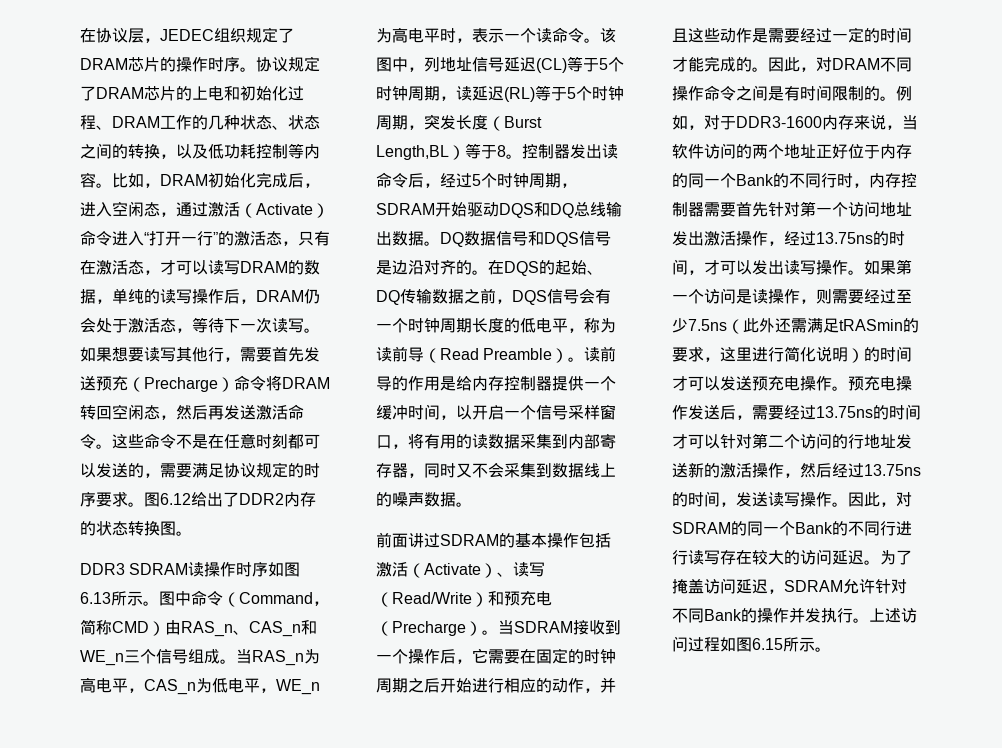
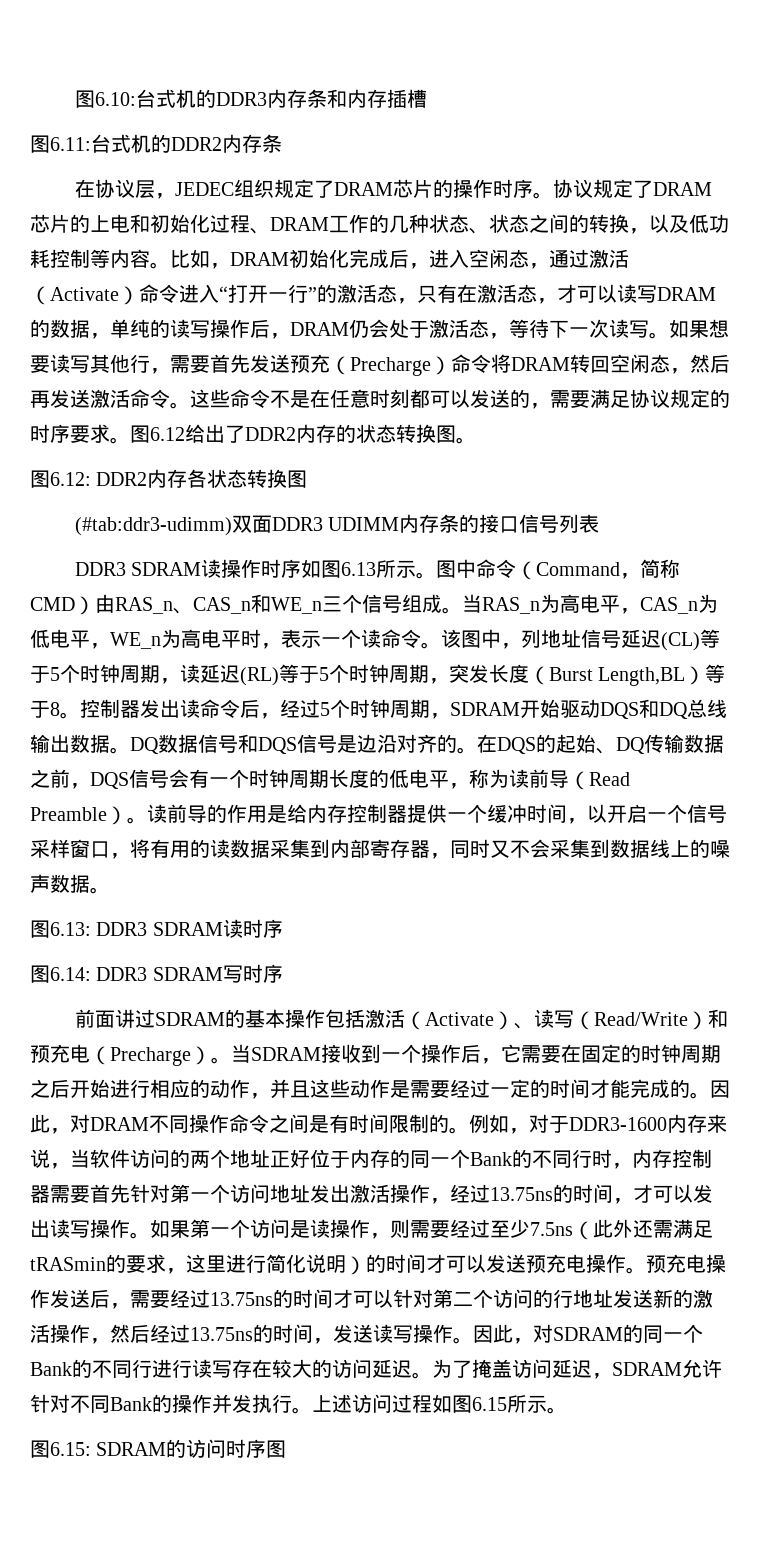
(80, 35) none -> [74,89,427,108] [30,134,282,153] 图6.10:台式机的DDR3内存条和内存插槽 // 图6.11:台式机的DDR2内存条 //
(192, 533) none -> [30,469,308,488] [74,514,600,536] // 图6.12: DDR2内存各状态转换图 // (#tab:ddr3-udimm)双面DDR3 UDIMM内存条的接口信号列表
(472, 504) none -> [30,919,283,938] [30,964,283,983] // 图6.13: DDR3 SDRAM读时序 // 图6.14: DDR3 SDRAM写时序
(831, 649) none -> [30,1439,287,1458] // 图6.15: SDRAM的访问时序图

